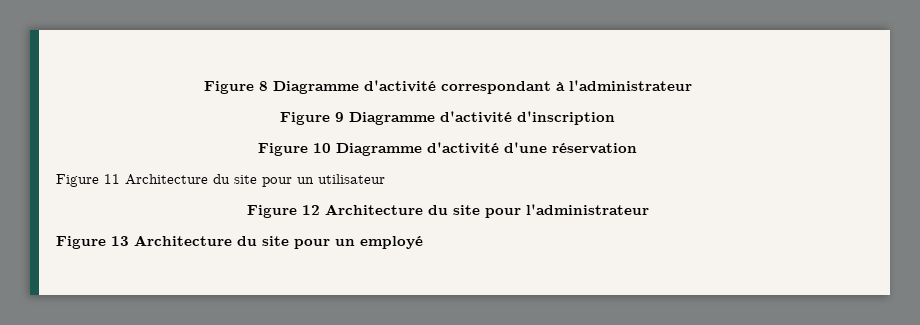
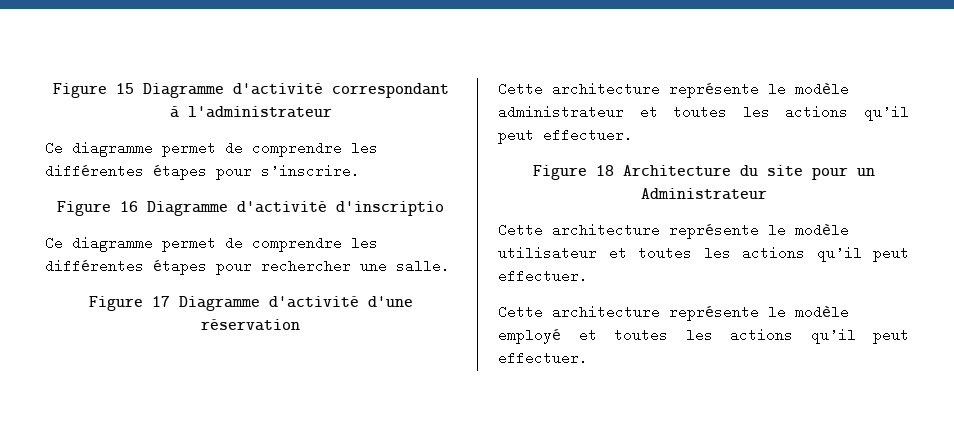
[203,81,268,94] Figure 8 -> [52,83,134,98] Figure 15
[280,111,615,125] [258,143,331,156] // Figure 9 Diagramme d'activité d'inscription // Figure 10 -> [45,141,378,157] [45,164,360,180] [57,201,444,216] [45,236,378,252] [45,259,450,275] [88,296,170,311] // Ce diagramme permet de comprendre les différentes étapes pour s’inscrire. // Figure 16 Diagramme d'activité d'inscriptio // Ce diagramme permet de comprendre les différentes étapes pour rechercher une salle. // Figure 17
[56,174,385,187] [246,204,649,218] [56,235,423,249] // Figure 11 Architecture du site pour un utilisateur // Figure 12 Architecture du site pour l'administrateur // Figure 13 Architecture du site pour un employé -> [498,82,849,98] [498,105,909,121] [498,128,633,144] [532,165,875,180] [640,188,767,200] [498,223,849,239] [498,246,909,262] [498,269,588,283] [498,305,849,321] [498,328,909,344] [498,351,588,365] // Cette architecture représente le modèle administrateur et toutes les actions qu’il peut effectuer. // Figure 18 Architecture du site pour un Administrateur // Cette architecture représente le modèle utilisateur et toutes les actions qu’il peut effectuer. // Cette architecture représente le modèle employé et toutes les actions qu’il peut effectuer.

